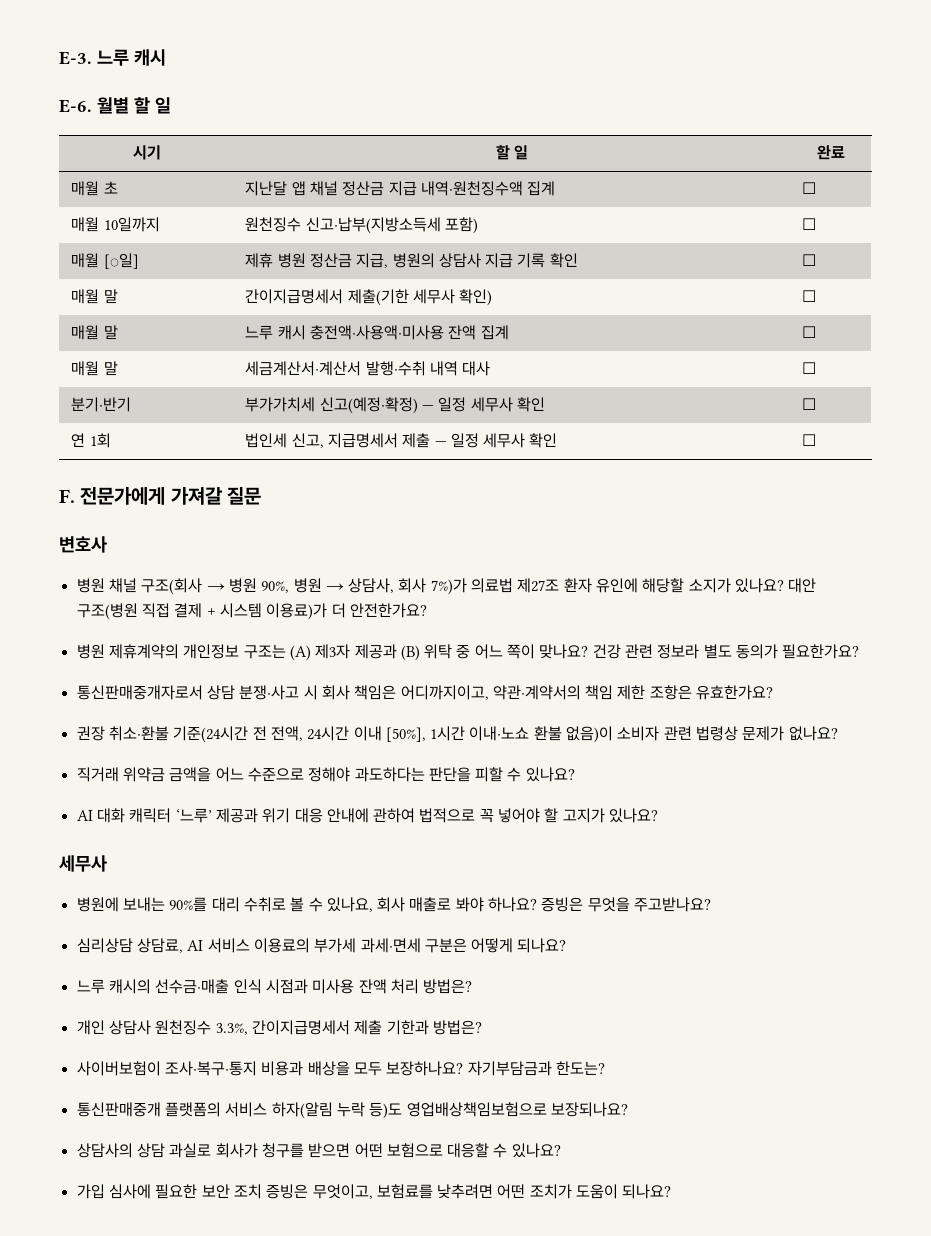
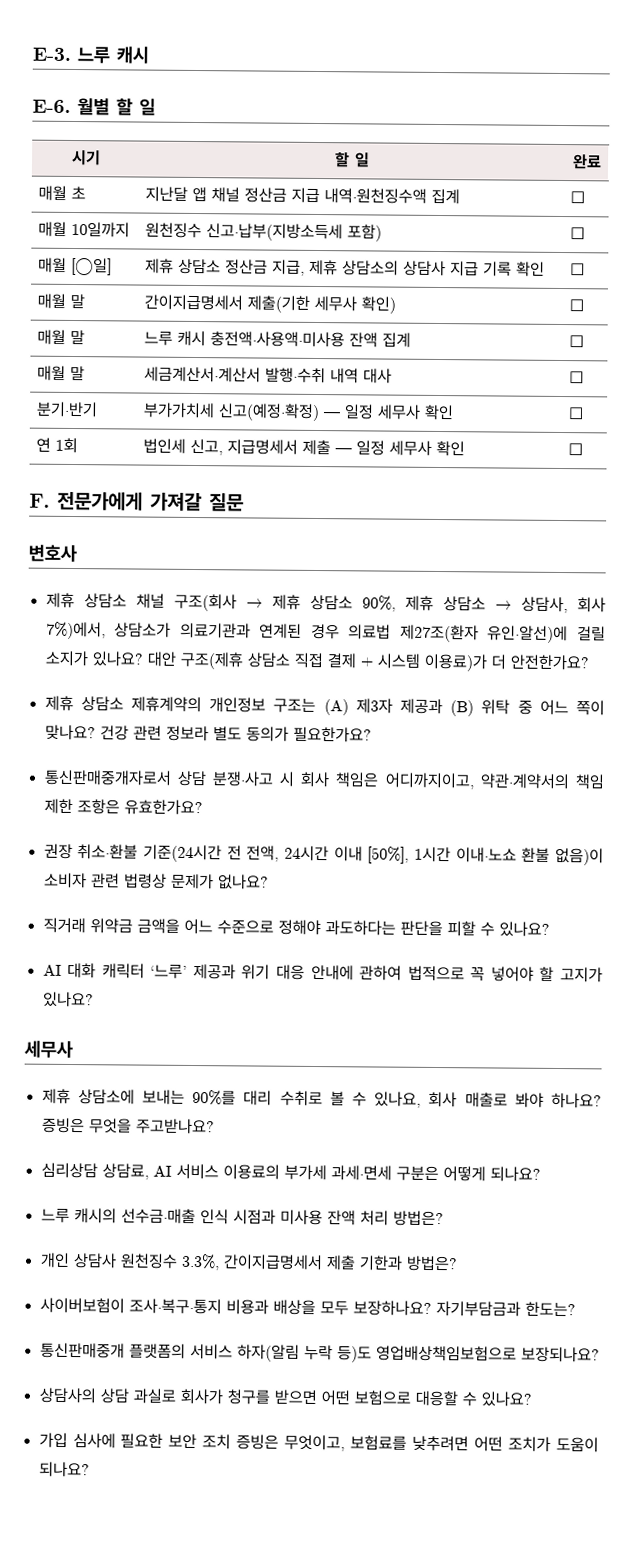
[277,253,306,268] 병원 -> [177,258,221,275] 상담소
[392,253,435,268] 병원의 -> [308,259,399,276] 제휴 상담소의
[76,578,105,593] 병원 -> [45,592,127,609] 제휴 상담소
[228,578,685,595] 병원 90%, 병원 → 상담사, 회사 7%)가 의료법 제27조 환자 유인에 해당할 -> [271,594,606,614] [45,621,606,644] 제휴 상담소 90%, 제휴 상담소 → 상담사, 회사 7%)에서, 상담소가 의료기관과 연계된 경우 의료법 제27조(환자 유인·알선)에 걸릴
[76,603,138,620] 구조(병원 -> [179,651,291,670] 구조(제휴 상담소
[76,644,105,659] 병원 -> [44,695,124,712] 제휴 상담소
[76,897,119,912] 병원에 -> [41,1088,135,1105] 제휴 상담소에

